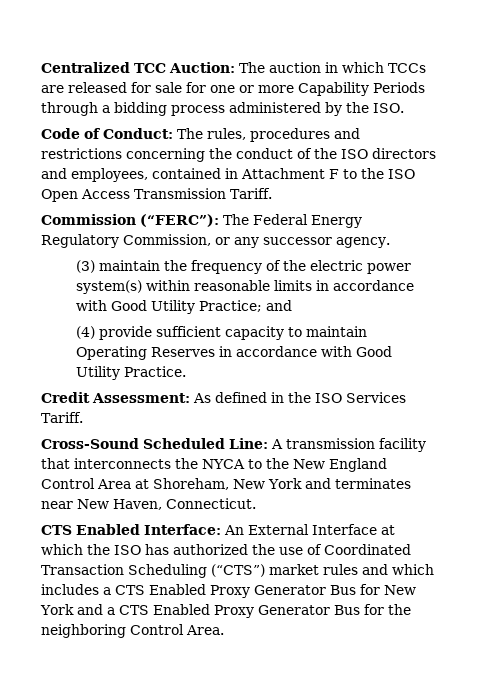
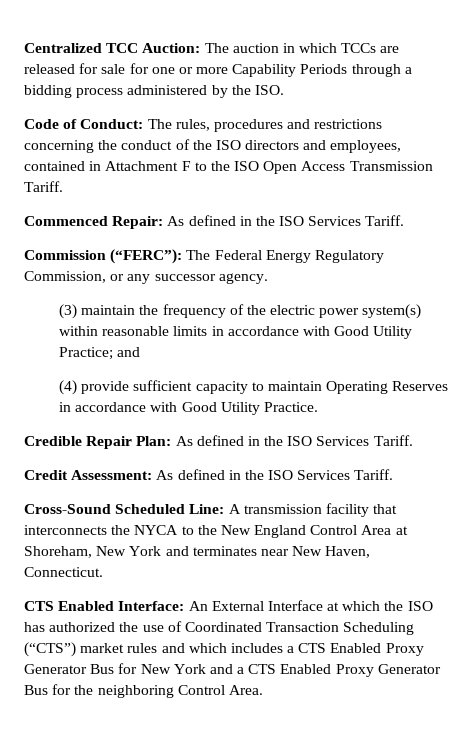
(272, 193) none -> [24,215,405,229] // Commenced Repair: As defined in the ISO Services Tariff.
(187, 371) none -> [24,435,413,449] // Credible Repair Plan: As defined in the ISO Services Tariff.

